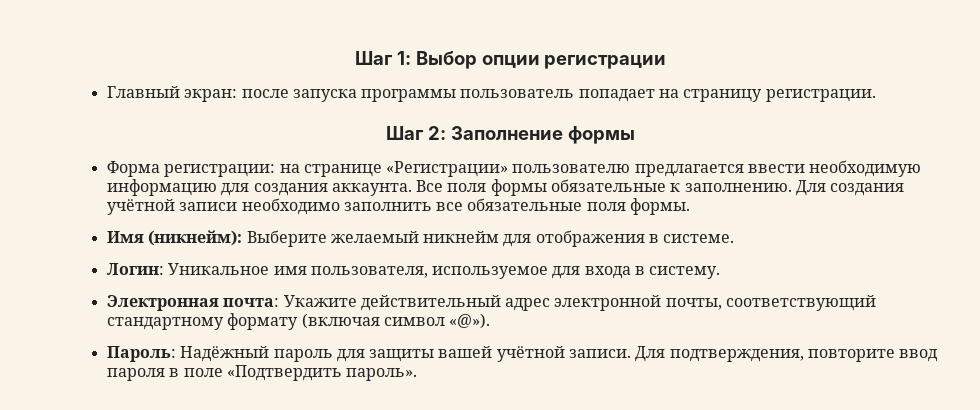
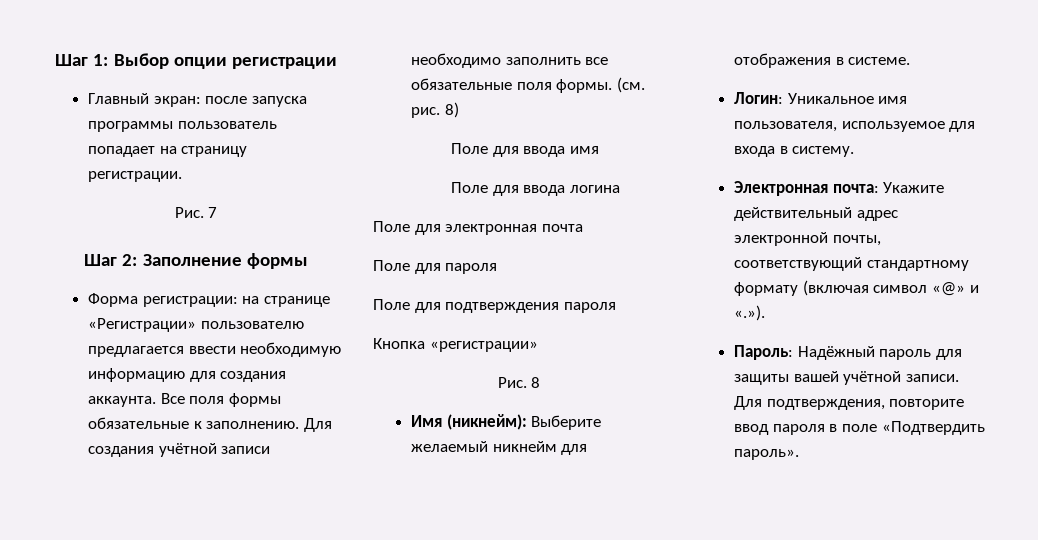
(876, 95) none -> [174,207,218,218] // Рис. 7
(691, 206) none -> [617,77,646,93] [411,102,459,118] [451,143,599,157] [451,182,620,196] [373,221,583,235] [373,260,498,274] [373,299,616,313] [373,338,538,352] [497,377,541,388] (см. рис. 8) // Полe для ввода имя // Полe для ввода логина // Полe для электронная почта // Полe для пароля // Полe для подтверждения пароля // Кнопка «регистрации» // Рис. 8
[449,313,491,329] «@»). -> [932,282,979,296] [734,305,766,321] «@» и «.»).

